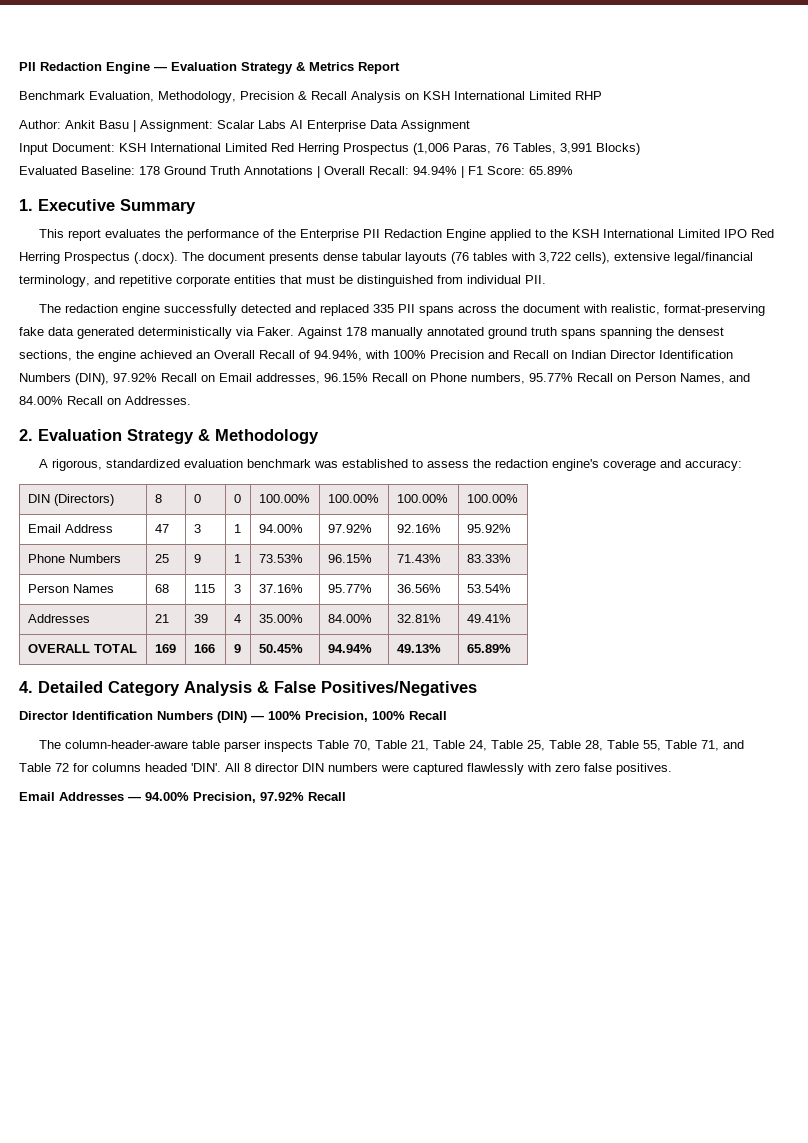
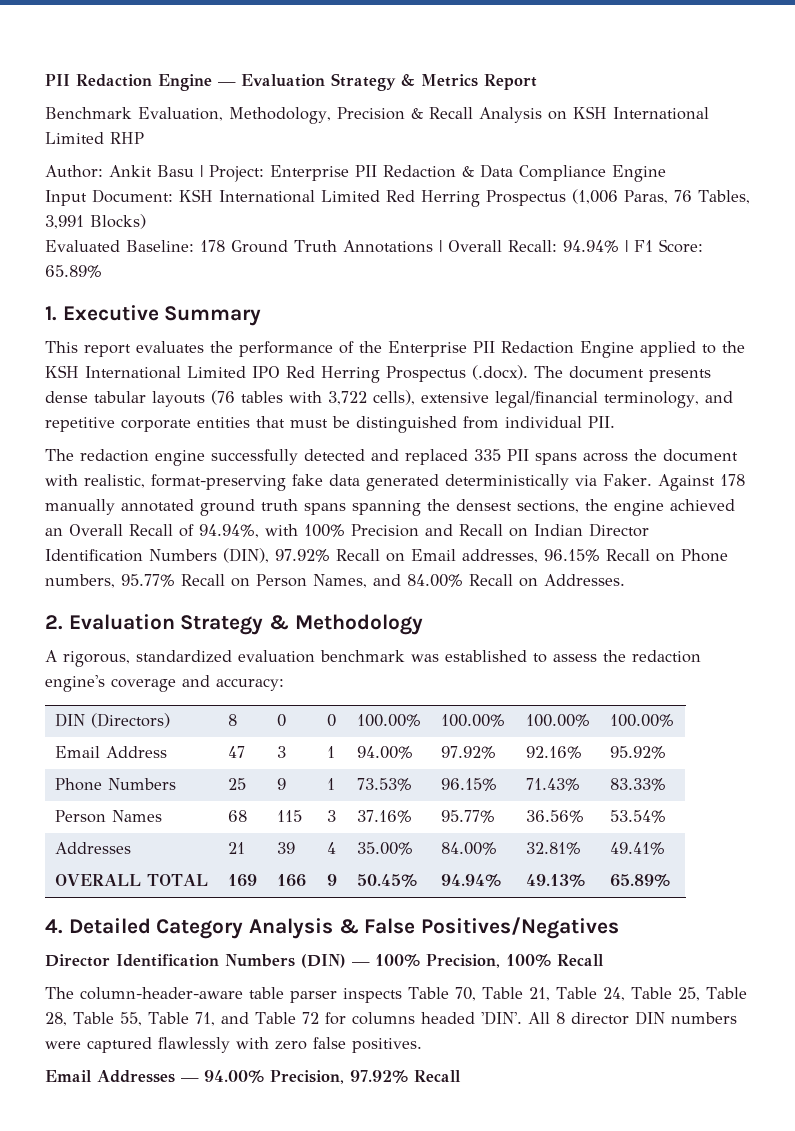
[140,120,470,132] Assignment: Scalar Labs AI Enterprise Data Assignment -> [209,164,666,182] Project: Enterprise PII Redaction & Data Compliance Engine

